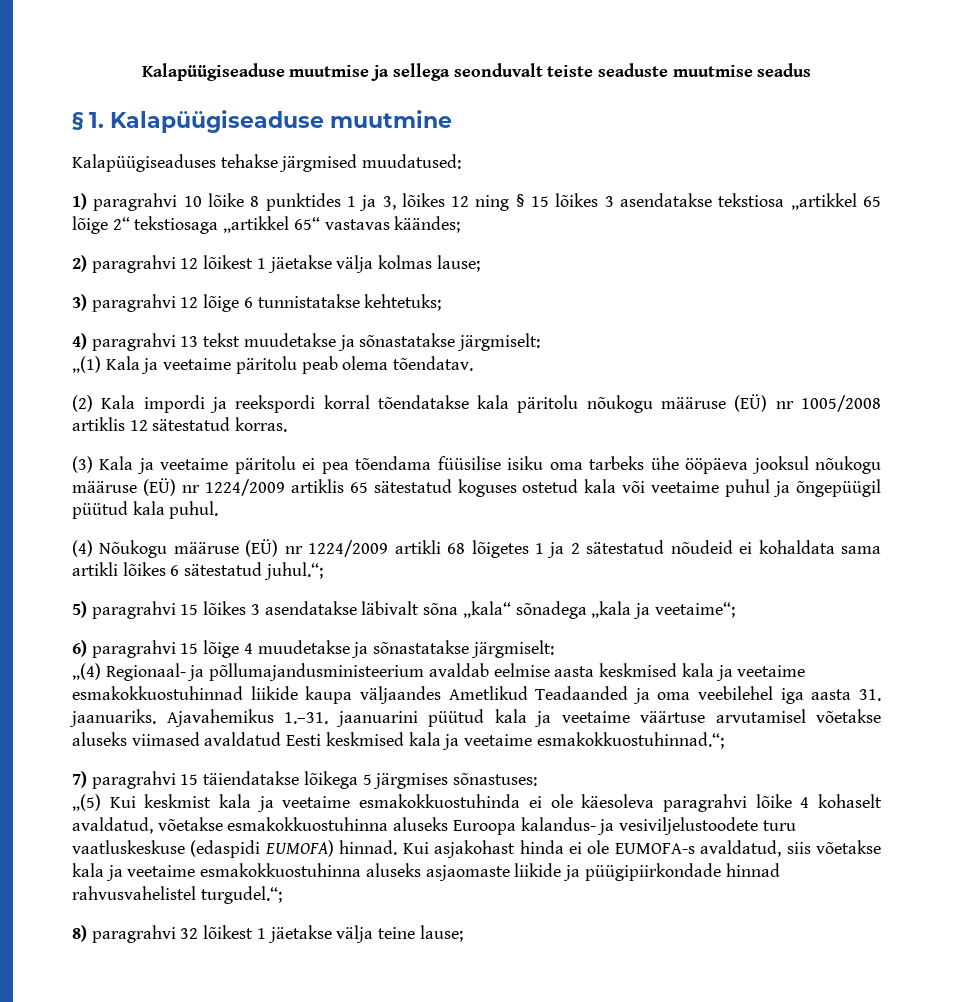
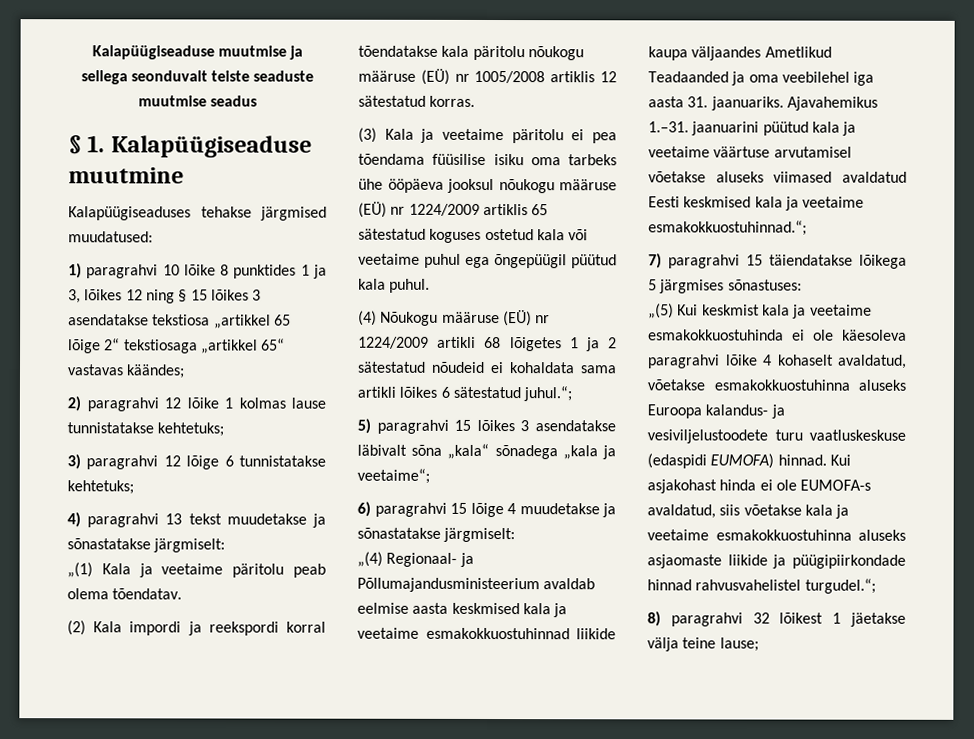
[203,255,480,273] lõikest 1 jäetakse välja kolmas lause; -> [186,397,326,409] [67,422,225,437] lõike 1 kolmas lause tunnistatakse kehtetuks;
[773,481,791,497] ja -> [465,256,490,269] ega
[209,663,425,681] põllumajandusministeerium -> [357,577,540,593] Põllumajandusministeerium

